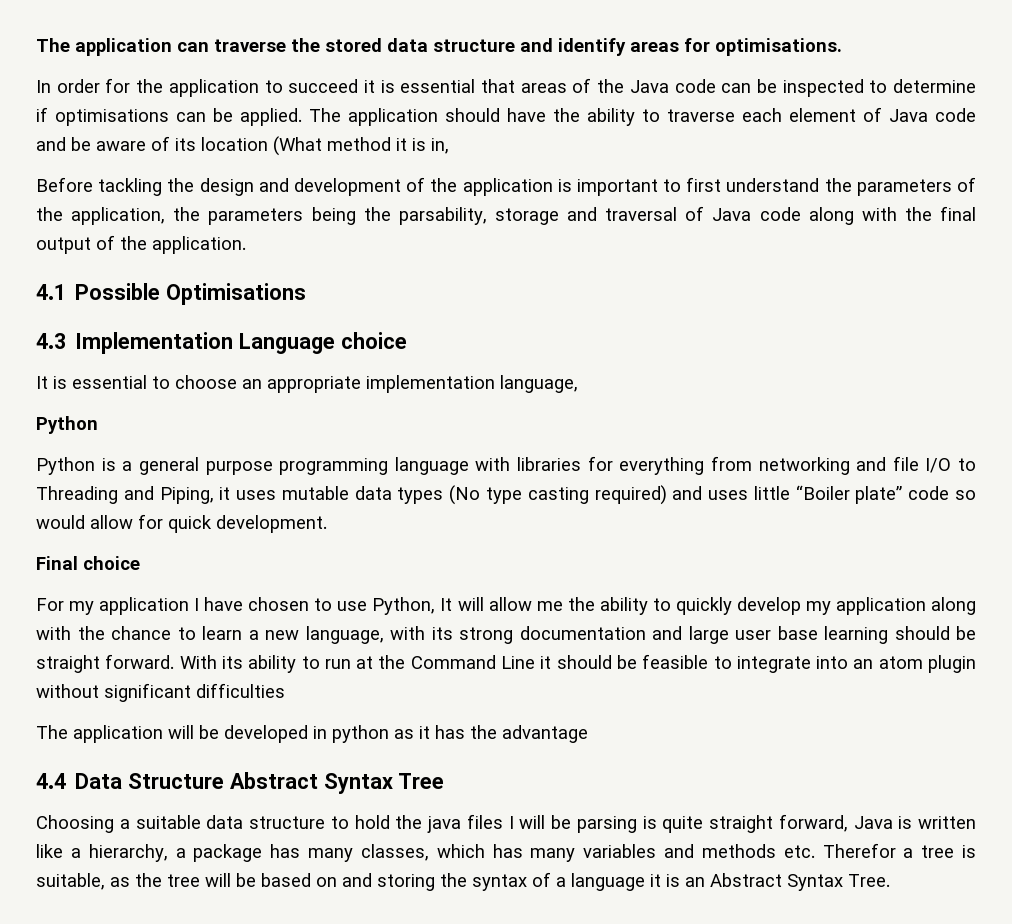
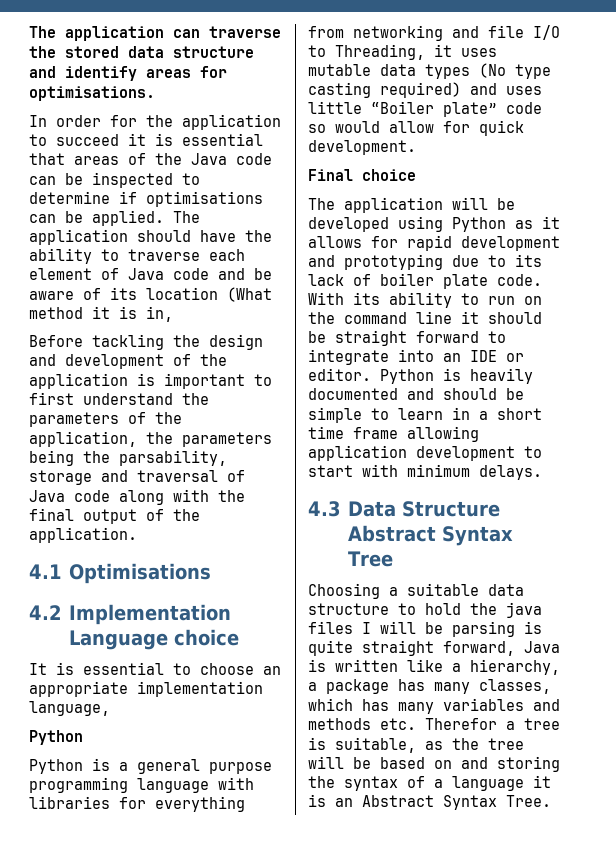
[75,283,161,300] Possible -> (62, 571) none
[36,333,66,349] 4.3 -> [29,605,62,620] 4.2
[36,486,214,504] Threading and Piping, -> [335,44,425,60] Threading,
[36,597,976,615] [36,626,976,644] [36,654,175,673] For my application I have chosen to use Python, It will allow me the ability to quickly develop my application along with the chance to learn a new language, with its strong documentation and large user base learning should be straight forward. -> [308,197,515,213] [308,216,560,232] [308,235,560,251] [308,254,542,270] [308,273,542,289] The application will be developed using Python as it allows for rapid development and prototyping due to its lack of boiler plate code.
[356,655,536,669] at the Command Line -> [524,296,542,305] [308,311,452,324] on the command line
[642,654,709,669] feasible -> [335,330,479,346] straight forward
[878,655,976,673] [36,683,285,702] [36,725,588,743] [36,773,66,789] atom plugin without significant difficulties // The application will be developed in python as it has the advantage // 4.4 -> [470,350,524,362] [308,368,533,384] [308,388,524,400] [308,407,542,423] [308,426,479,442] [308,445,542,461] [308,464,542,480] [308,501,341,517] IDE or editor. Python is heavily documented and should be simple to learn in a short time frame allowing application development to start with minimum delays. // 4.3

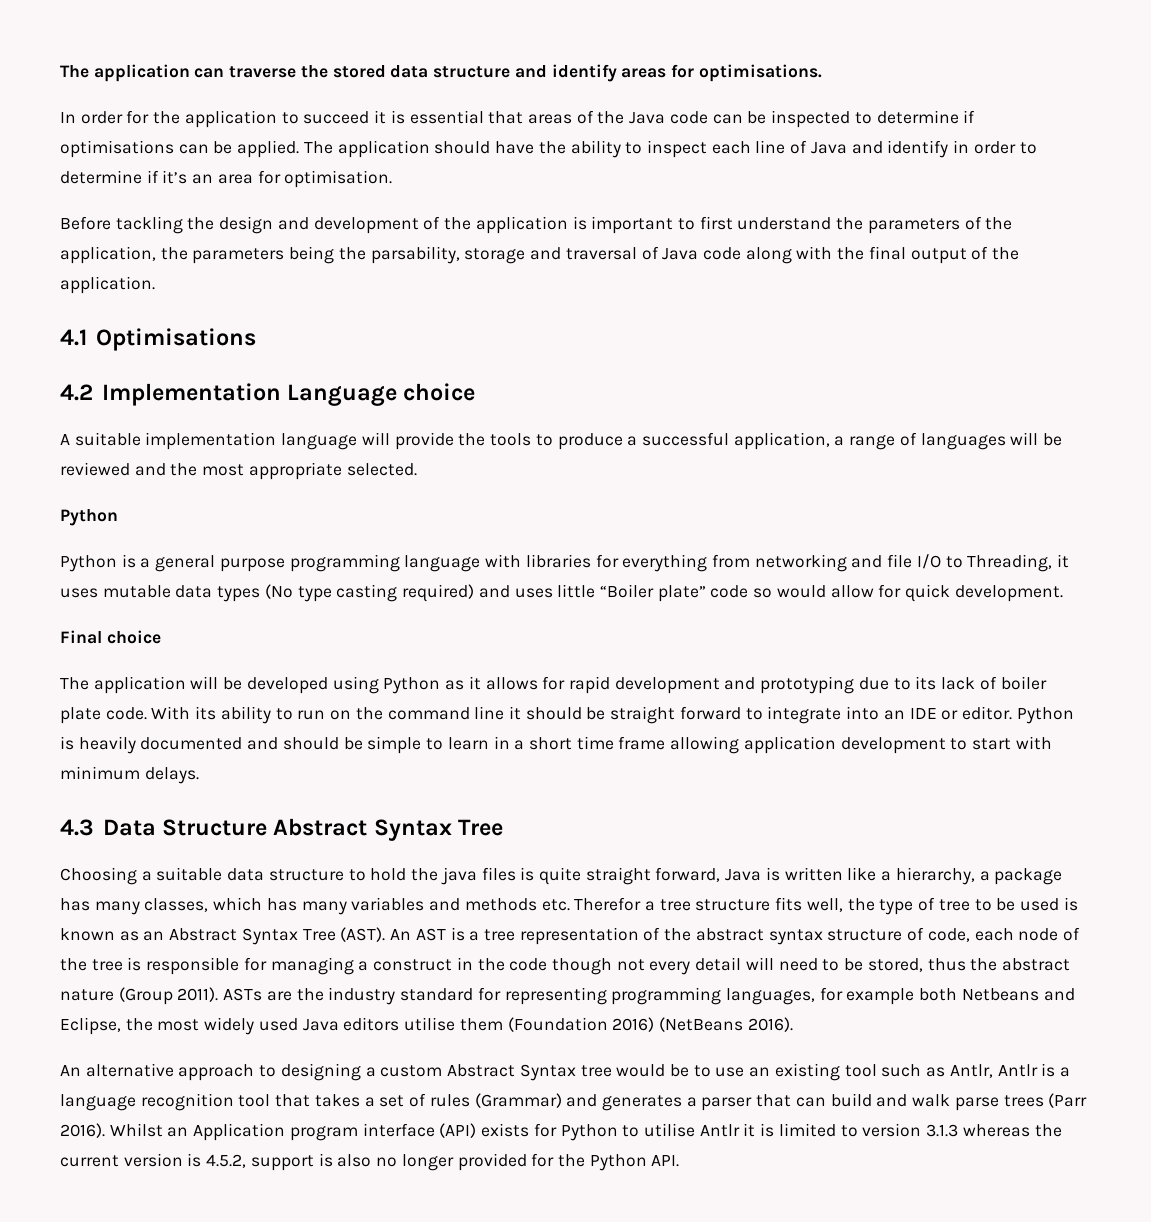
[128,249,245,261] [29,268,272,280] [29,287,272,302] [29,306,173,322] traverse each element of Java code and be aware of its location (What method it is in, -> [646,140,1037,158] [60,170,393,188] inspect each line of Java and identify in order to determine if it’s an area for optimisation.
[29,662,281,675] [29,681,263,697] [29,701,110,716] It is essential to choose an appropriate implementation language, -> [60,432,1063,450] [60,462,417,480] A suitable implementation language will provide the tools to produce a successful application, a range of languages will be reviewed and the most appropriate selected.
[362,621,515,637] I will be parsing -> (516, 874) none
[308,737,524,753] [308,756,560,772] [308,775,551,791] [308,794,551,810] is suitable, as the tree will be based on and storing the syntax of a language it is an Abstract Syntax Tree. -> [695,897,1078,915] [60,927,1080,945] [60,957,1070,975] [60,987,1075,1005] [60,1017,793,1035] [60,1063,1070,1081] [60,1093,1088,1111] [60,1123,1062,1141] [60,1153,680,1171] structure fits well, the type of tree to be used is known as an Abstract Syntax Tree (AST). An AST is a tree representation of the abstract syntax structure of code, each node of the tree is responsible for managing a construct in the code though not every detail will need to be stored, thus the abstract nature (Group 2011). ASTs are the industry standard for representing programming languages, for example both Netbeans and Eclipse, the most widely used Java editors utilise them (Foundation 2016) (NetBeans 2016). // An alternative approach to designing a custom Abstract Syntax tree would be to use an existing tool such as Antlr, Antlr is a language recognition tool that takes a set of rules (Grammar) and generates a parser that can build and walk parse trees (Parr 2016). Whilst an Application program interface (API) exists for Python to utilise Antlr it is limited to version 3.1.3 whereas the current version is 4.5.2, support is also no longer provided for the Python API.

